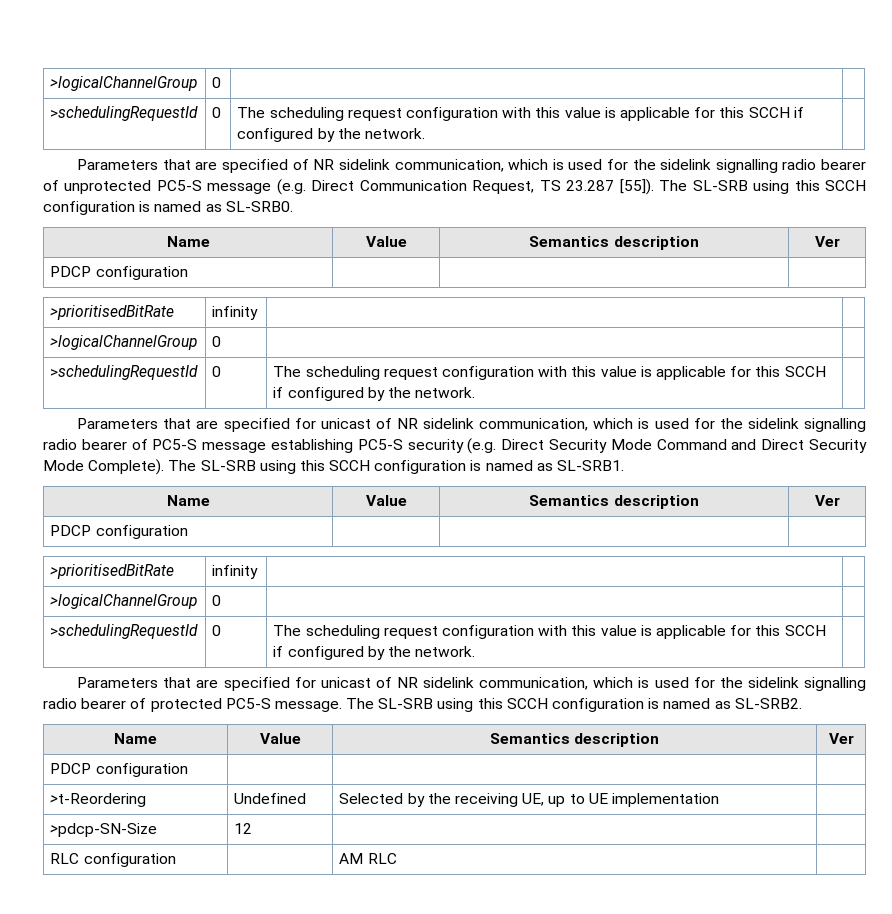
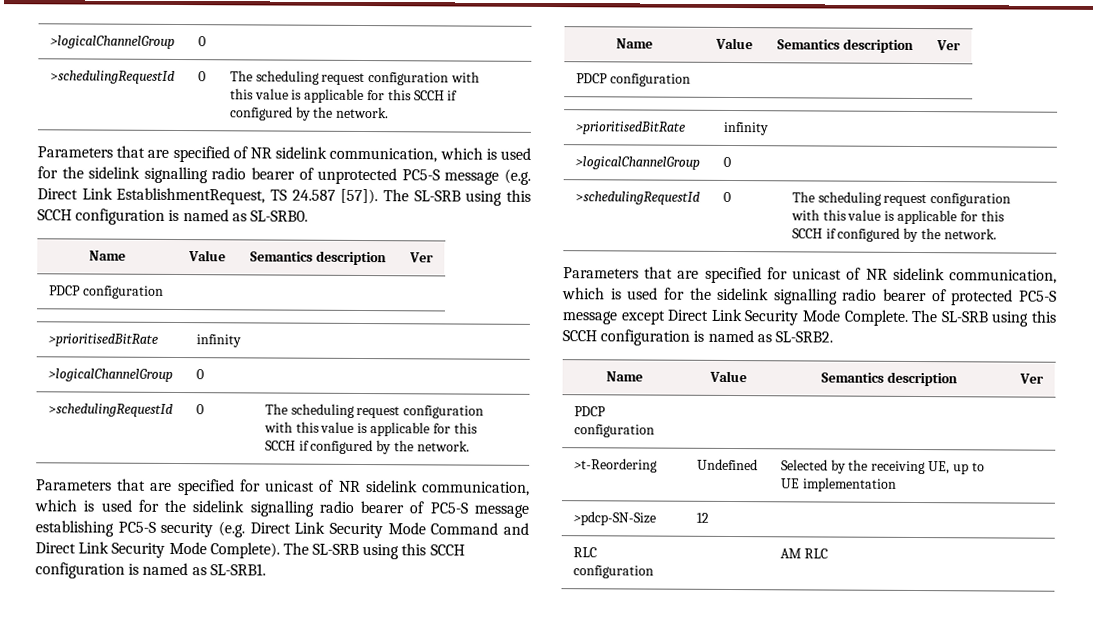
[359,179,654,195] Communication Request, TS 23.287 [55]). -> [81,187,379,205] Link EstablishmentRequest, TS 24.587 [57]).
(545, 444) none -> [294,521,326,534] Link
(805, 444) none -> [78,541,110,554] Link
[274,701,342,712] message. -> [562,308,908,326] message except Direct Link Security Mode Complete.

